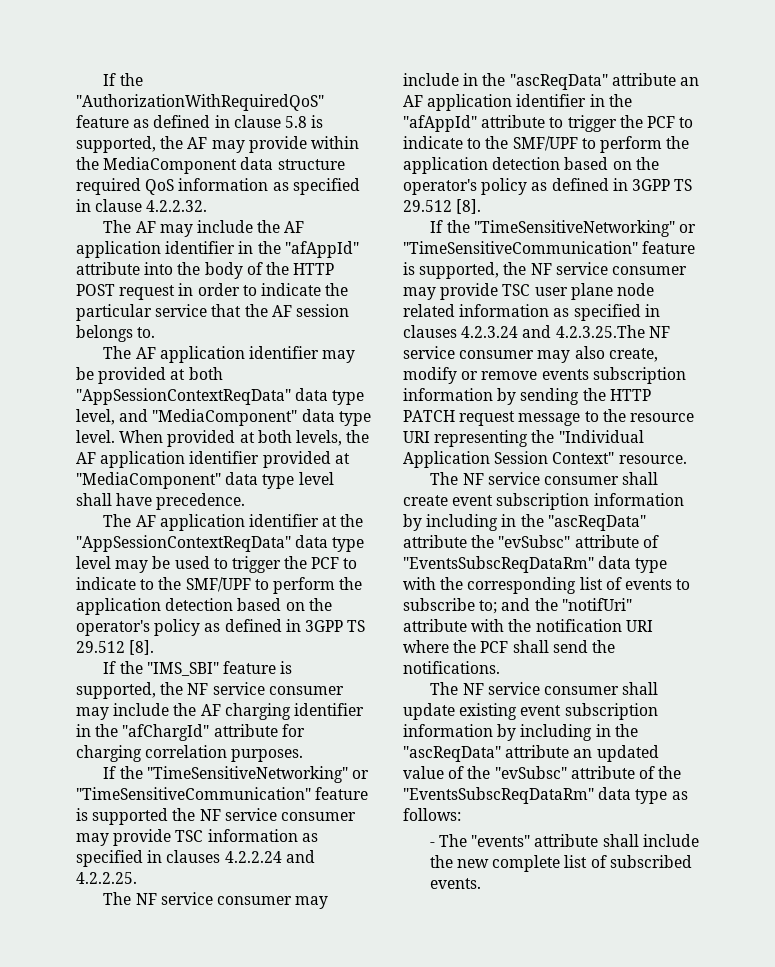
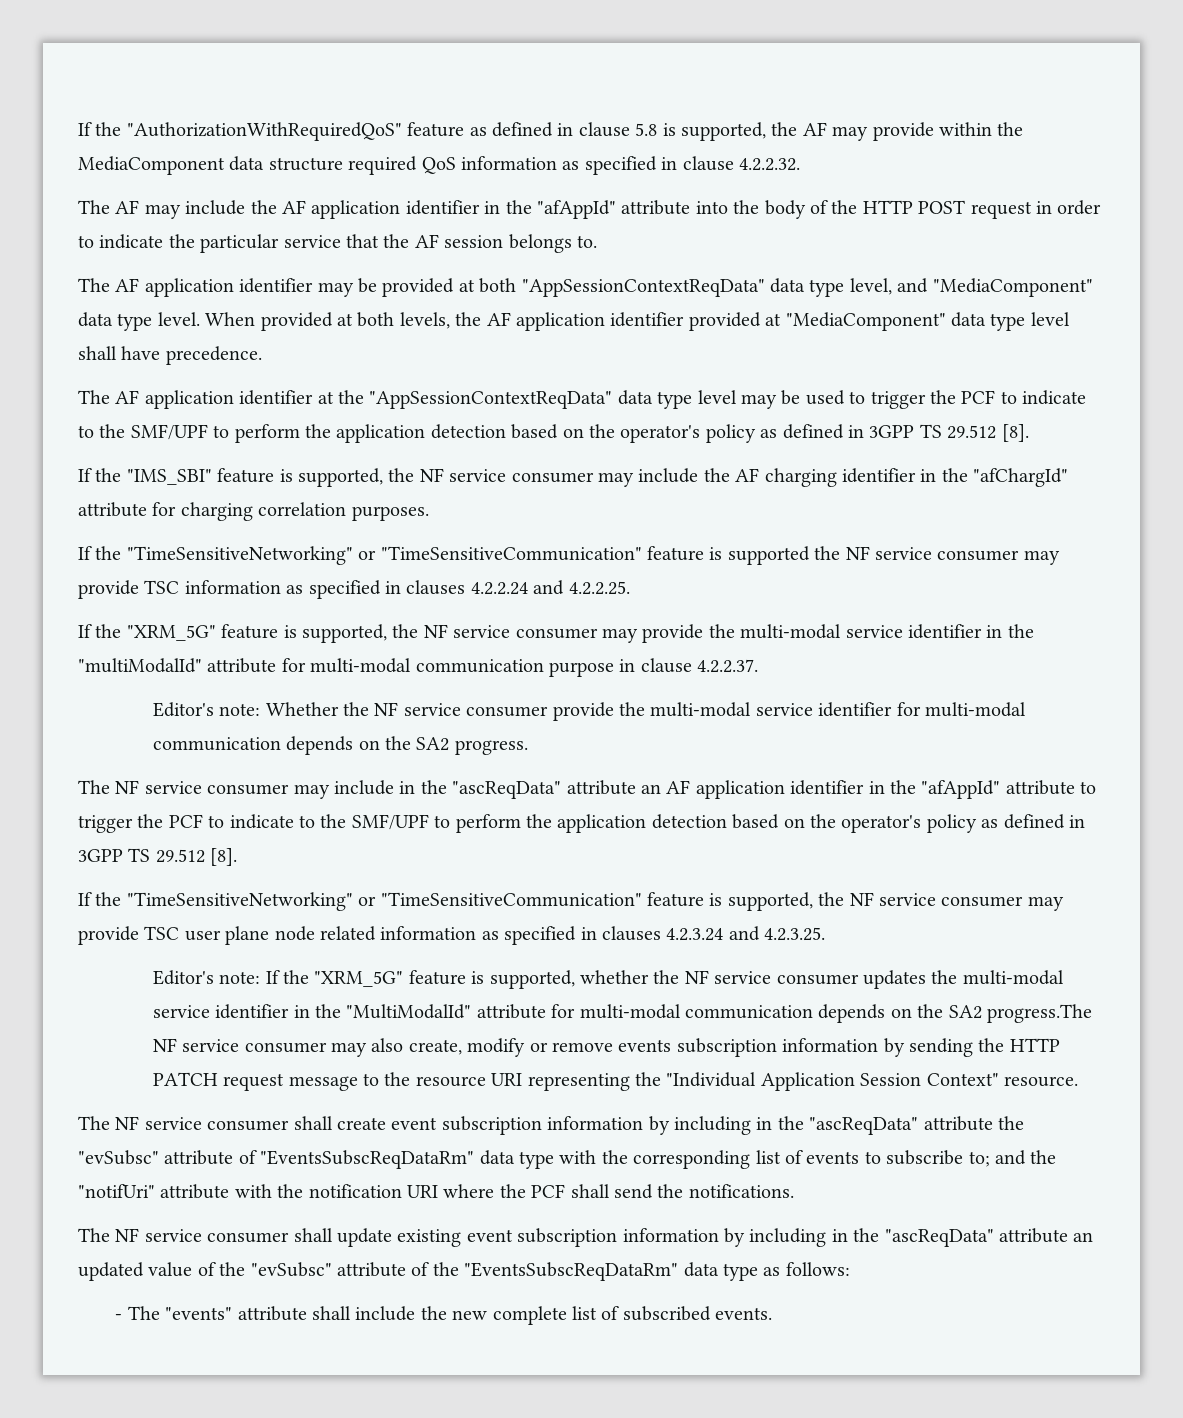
(137, 878) none -> [78,624,1034,643] [78,658,759,677] [152,702,1027,721] [152,736,528,755] // If the "XRM_5G" feature is supported, the NF service consumer may provide the multi-modal service identifier in the "multiModalId" attribute for multi-modal communication purpose in clause 4.2.2.37. // Editor's note: Whether the NF service consumer provide the multi-modal service identifier for multi-modal communication depends on the SA2 progress.
[555,325,645,338] 4.2.3.25.The -> [764,927,826,941] [152,970,1064,989] [152,1004,1093,1023] 4.2.3.25. // Editor's note: If the "XRM_5G" feature is supported, whether the NF service consumer updates the multi-modal service identifier in the "MultiModalId" attribute for multi-modal communication depends on the SA2 progress.The

